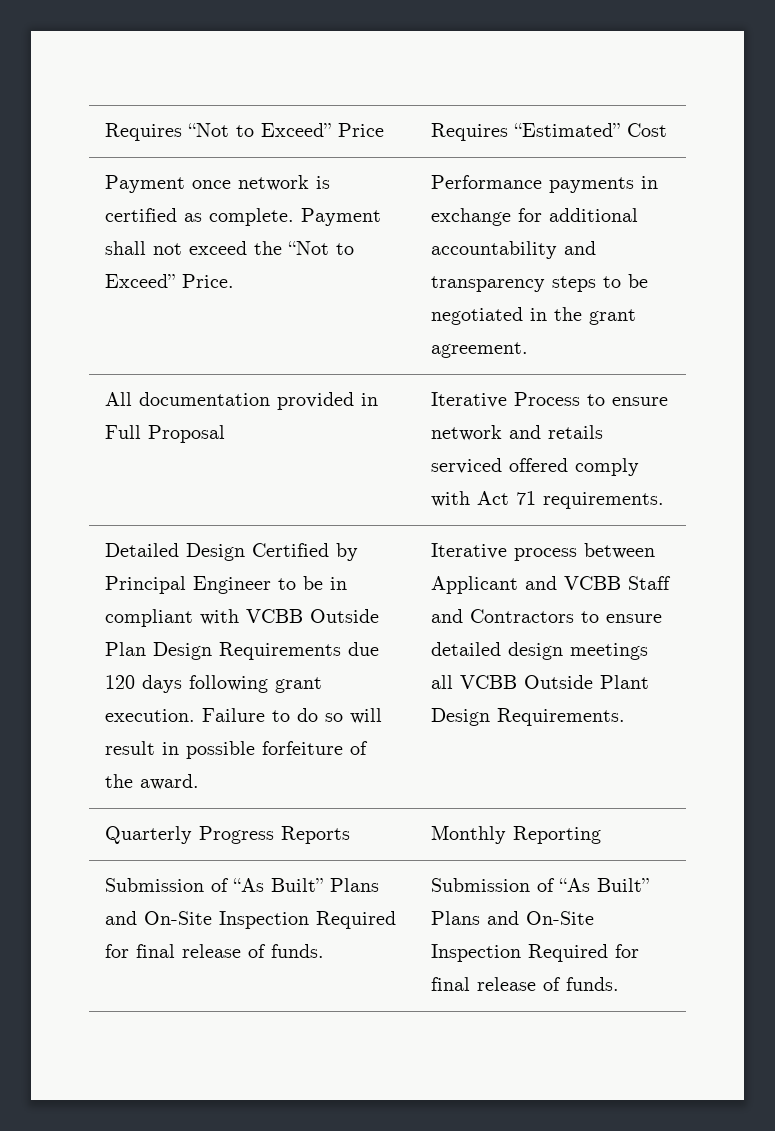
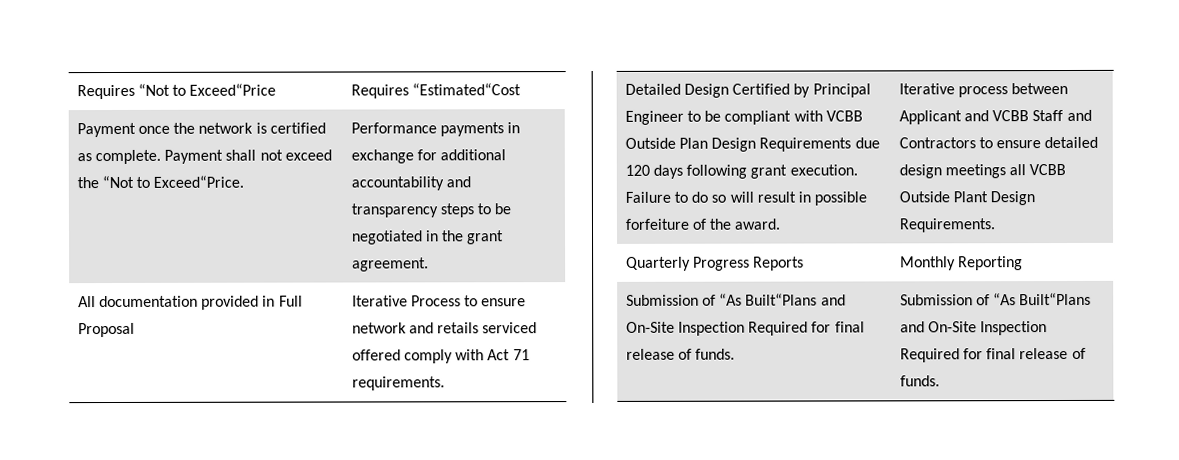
[261,123,385,137] [431,123,668,141] Exceed” Price | Requires “Estimated” Cost -> [189,83,277,96] [350,83,522,99] Exceed“Price | Requires “Estimated“Cost
(232, 184) none -> [173,122,196,134] the
[105,274,235,288] Exceed” Price. -> [153,175,245,188] Exceed“Price.
[330,577,348,590] in -> (722, 116) none
[271,878,380,892] Built” Plans -> [745,293,818,306] Built“Plans
[597,878,650,892] [431,911,481,925] Built” Plans -> [1019,292,1092,306] Built“Plans

